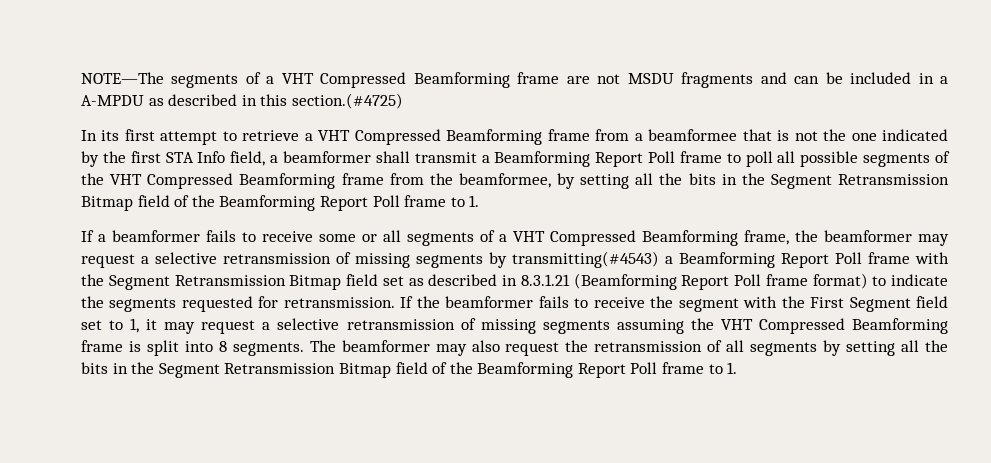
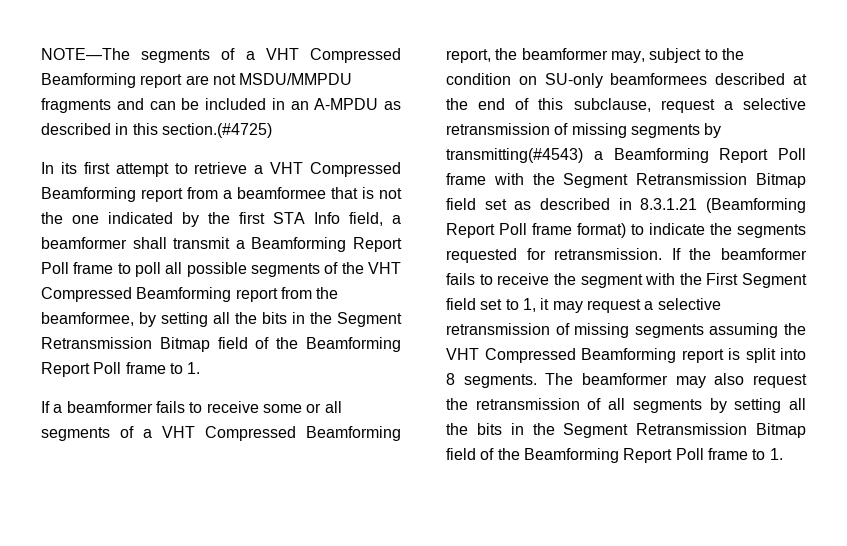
[517,72,560,84] frame -> [140,74,183,88] report
[627,73,674,84] MSDU -> [239,73,353,85] MSDU/MMPDU
[940,76,949,84] a -> [290,101,309,110] an
[547,129,590,141] frame -> [141,188,183,202] report
[341,173,384,185] frame -> [235,288,278,302] report
[744,230,949,246] frame, the beamformer may -> [446,48,744,63] [446,73,807,88] [446,98,651,112] report, the beamformer may, subject to the condition on SU-only beamformees described at the end of this subclause,
[81,340,123,352] frame -> [681,349,724,363] report

